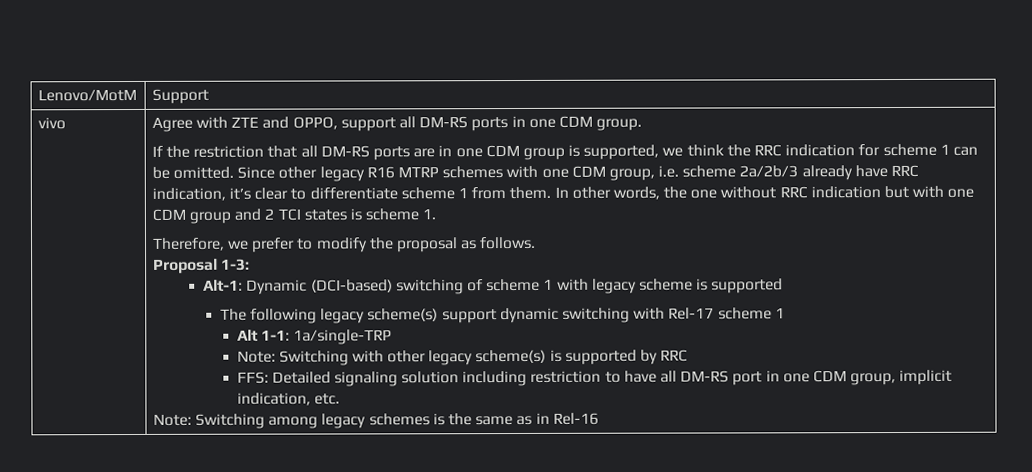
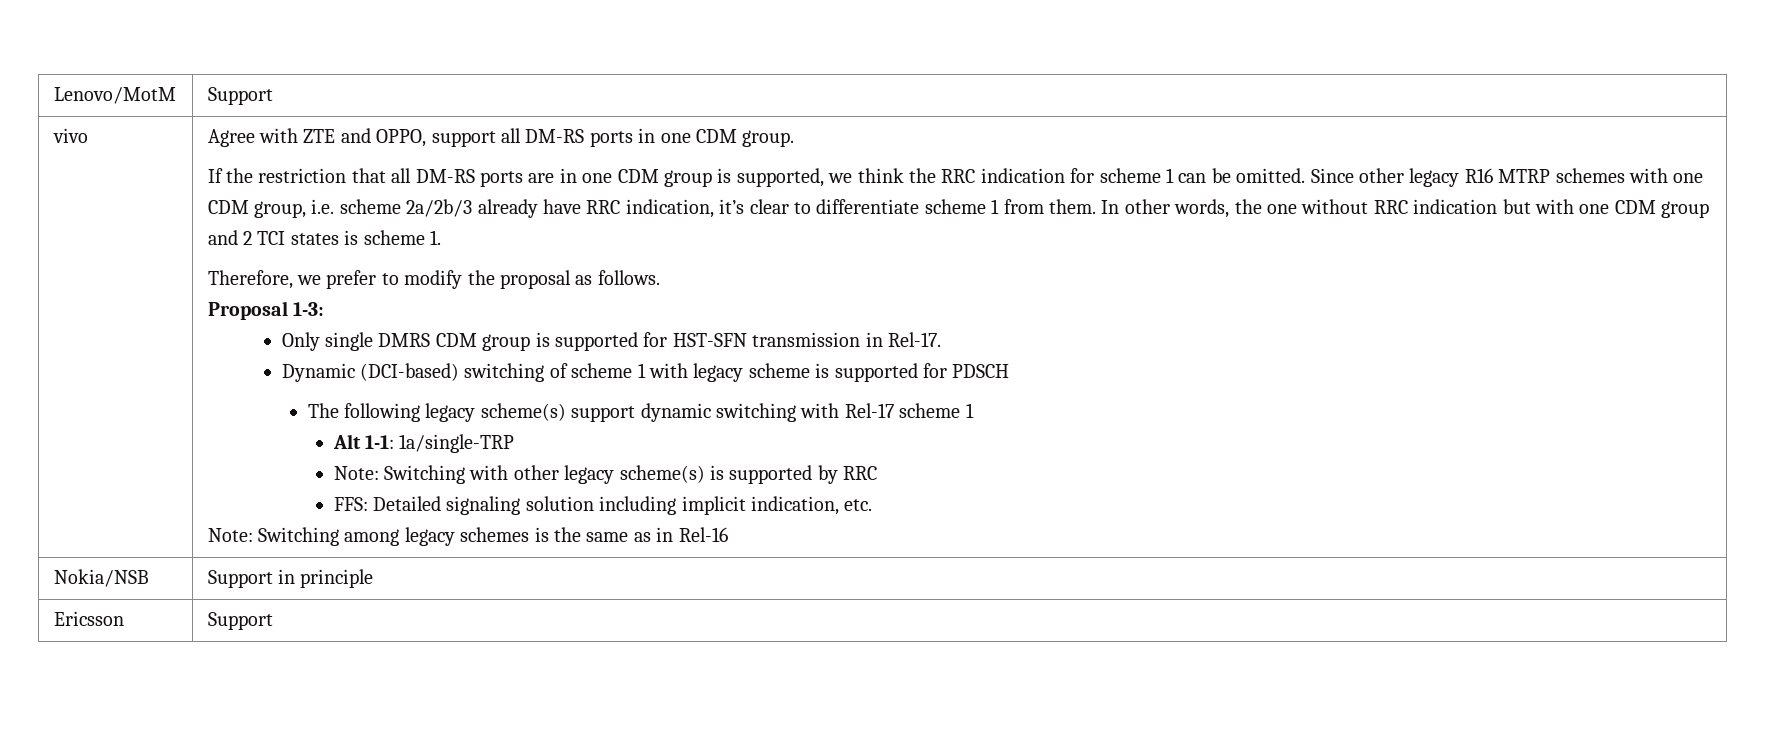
[203,279,244,292] Alt-1: -> [281,332,941,351] Only single DMRS CDM group is supported for HST-SFN transmission in Rel-17. //
(784, 286) none -> [922,363,1010,378] for PDSCH
[530,370,897,386] restriction to have all DM-RS port in one CDM group, -> (677, 505) none
(599, 418) none -> [53,569,149,587] [207,569,374,588] [53,611,124,626] [207,612,273,630] // Nokia/NSB | Support in principle // Ericsson | Support

